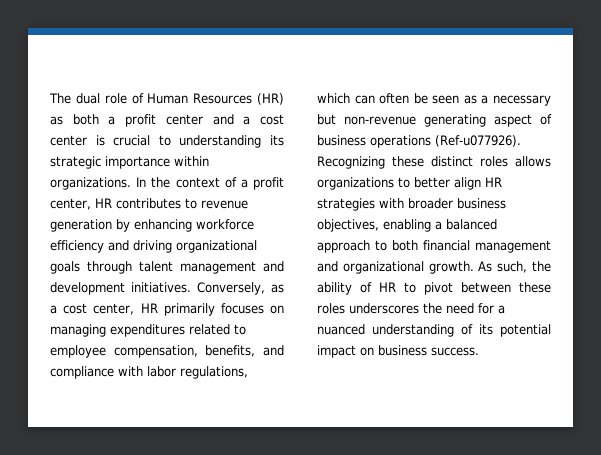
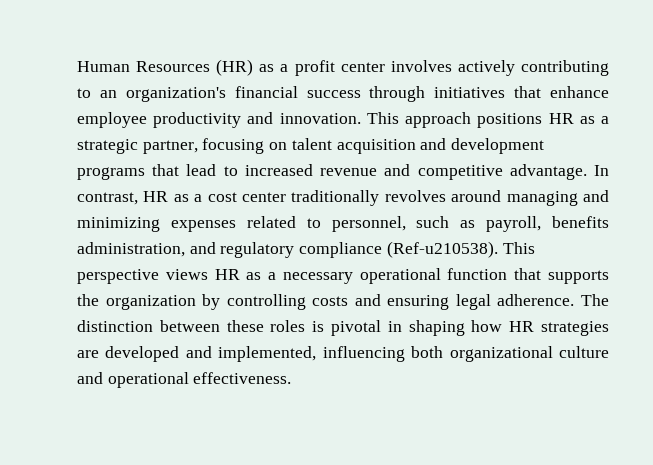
[49,93,144,104] The dual role of -> (77, 66) none
[72,114,99,125] both -> (275, 68) none
[212,114,284,125] [50,135,284,148] [50,156,209,169] [50,177,284,190] [50,198,248,210] [50,219,254,232] [50,240,257,253] [50,261,284,274] [50,282,284,295] [50,303,284,316] [50,324,246,337] [50,345,284,358] [50,366,248,379] [317,93,551,106] [317,114,552,127] [317,135,521,148] [317,156,551,169] [317,177,502,190] [317,198,506,211] [317,219,497,232] [317,240,551,253] [317,261,551,274] [317,282,551,295] [317,303,505,314] [317,324,551,337] [317,345,479,358] and a cost center is crucial to understanding its strategic importance within organizations. In the context of a profit center, HR contributes to revenue generation by enhancing workforce efficiency and driving organizational goals through talent management and development initiatives. Conversely, as a cost center, HR primarily focuses on managing expenditures related to employee compensation, benefits, and compliance with labor regulations, which can often be seen as a necessary but non-revenue generating aspect of business operations (Ref-u077926). Recognizing these distinct roles allows organizations to better align HR strategies with broader business objectives, enabling a balanced approach to both financial management and organizational growth. As such, the ability of HR to pivot between these roles underscores the need for a nuanced understanding of its potential impact on business success. -> [390,60,609,76] [77,86,609,102] [77,112,609,128] [77,138,545,154] [77,164,609,180] [77,190,609,206] [77,216,609,232] [77,241,535,258] [77,268,609,284] [77,294,609,310] [77,320,610,336] [77,346,610,362] [77,372,292,388] involves actively contributing to an organization's financial success through initiatives that enhance employee productivity and innovation. This approach positions HR as a strategic partner, focusing on talent acquisition and development programs that lead to increased revenue and competitive advantage. In contrast, HR as a cost center traditionally revolves around managing and minimizing expenses related to personnel, such as payroll, benefits administration, and regulatory compliance (Ref-u210538). This perspective views HR as a necessary operational function that supports the organization by controlling costs and ensuring legal adherence. The distinction between these roles is pivotal in shaping how HR strategies are developed and implemented, influencing both organizational culture and operational effectiveness.

